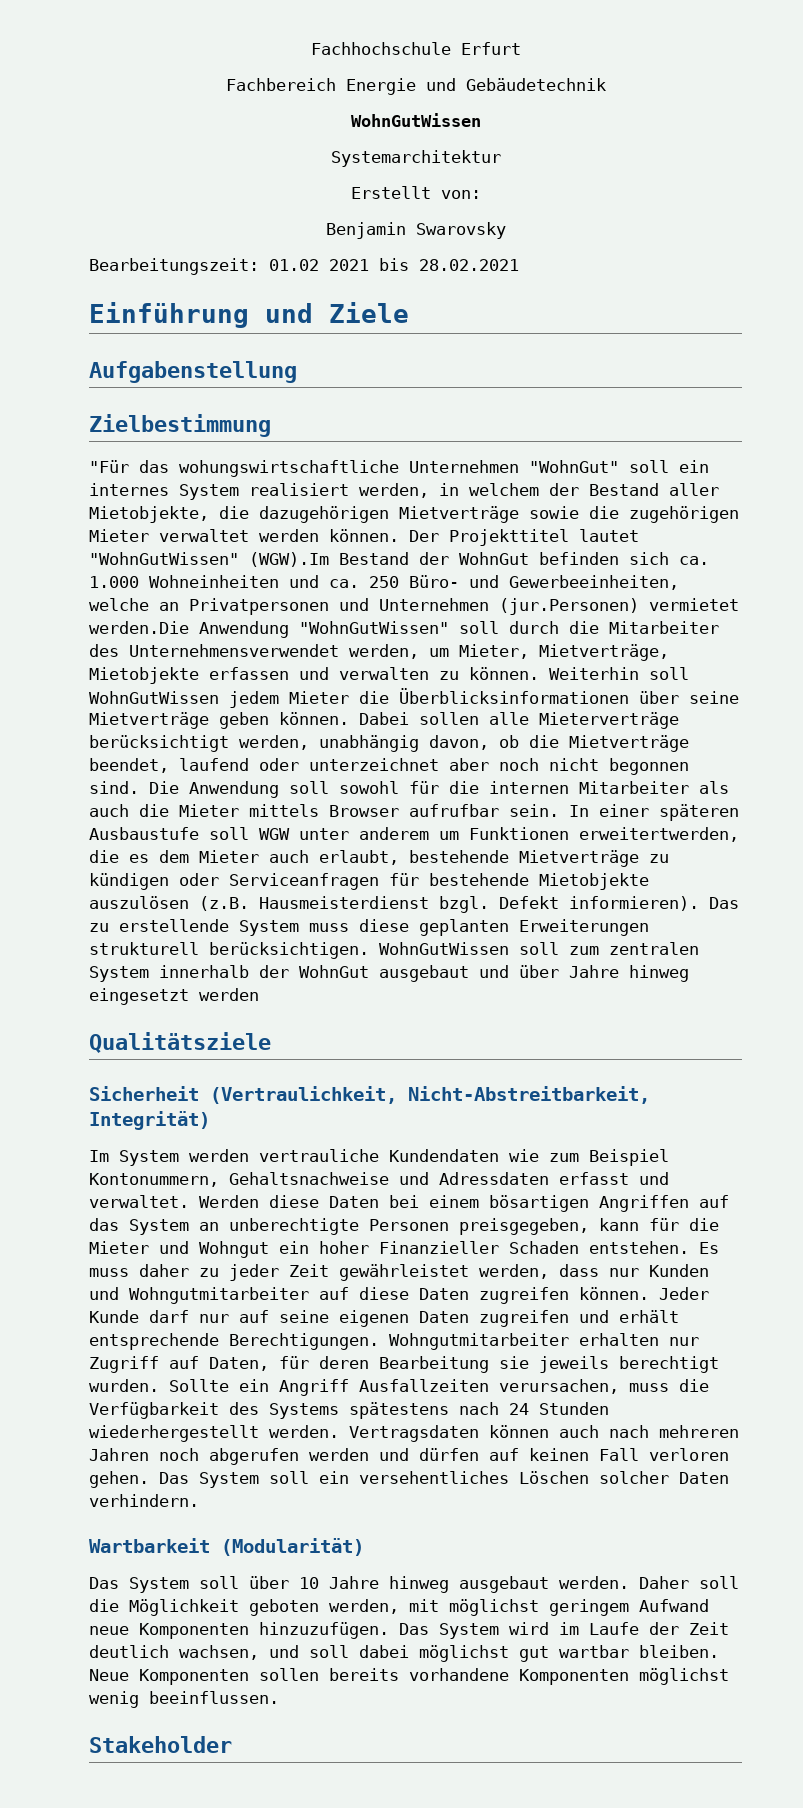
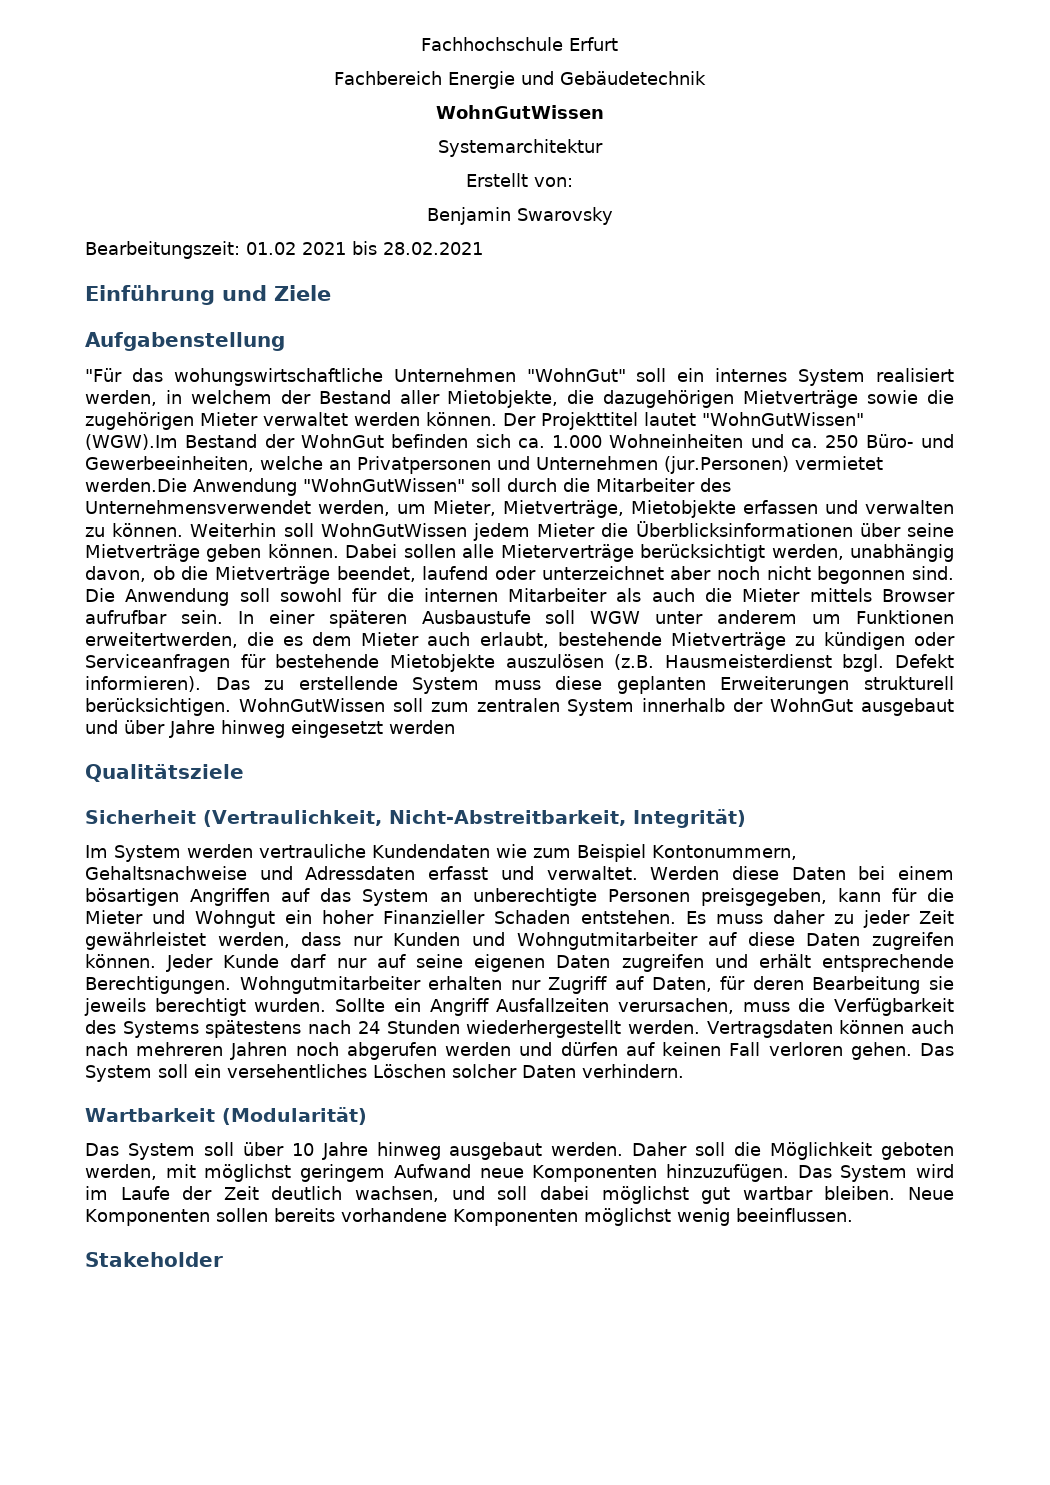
[89,414,271,437] // Zielbestimmung -> (285, 341) none

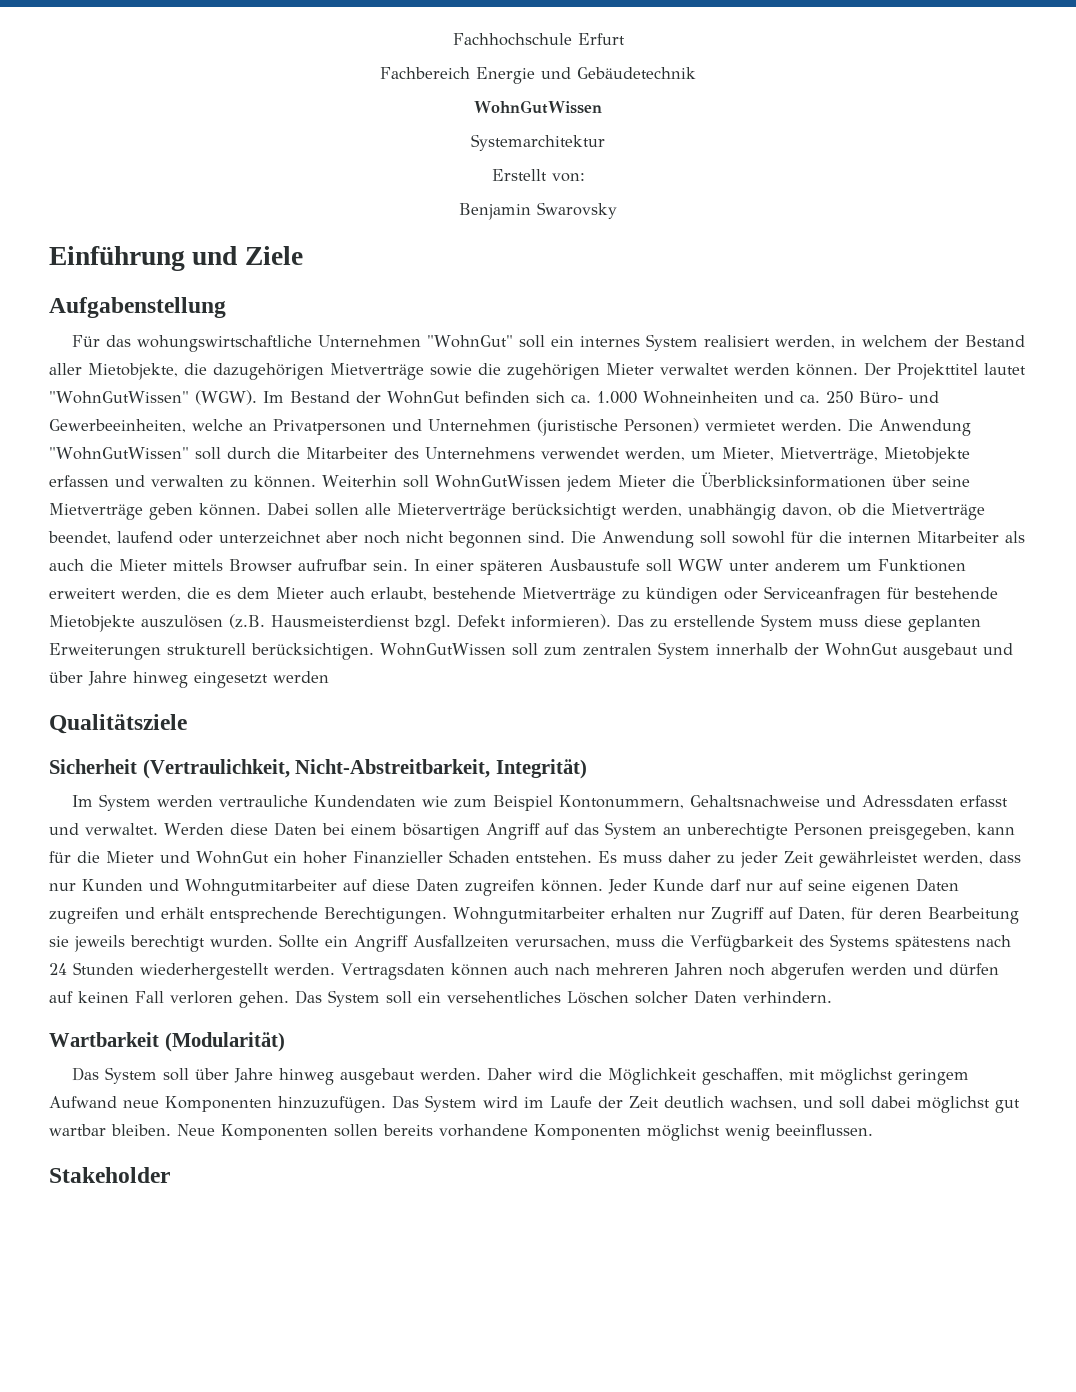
[85,241,483,259] // Bearbeitungszeit: 01.02 2021 bis 28.02.2021 -> (617, 210) none
[85,368,122,382] "Für -> [72,335,101,347] Für
[85,434,178,450] (WGW).Im -> [194,390,284,405] (WGW). Im
[664,456,883,474] [85,478,187,492] (jur.Personen) vermietet werden.Die -> [537,418,873,436] (juristische Personen) vermietet werden. Die
[85,500,311,514] Unternehmensverwendet -> [424,447,620,459] Unternehmens verwendet
[85,632,238,648] erweitertwerden, -> [49,587,181,601] erweitert werden,
[190,888,270,906] Angriffen -> [485,823,540,840] Angriff
[195,910,276,928] Wohngut -> [196,851,269,864] WohnGut
[291,1143,314,1156] 10 -> (230, 1074) none
[695,1142,726,1156] soll -> [538,1068,574,1080] wird
[880,1142,954,1160] [85,1164,157,1180] geboten werden, -> [702,1068,784,1085] geschaffen,

